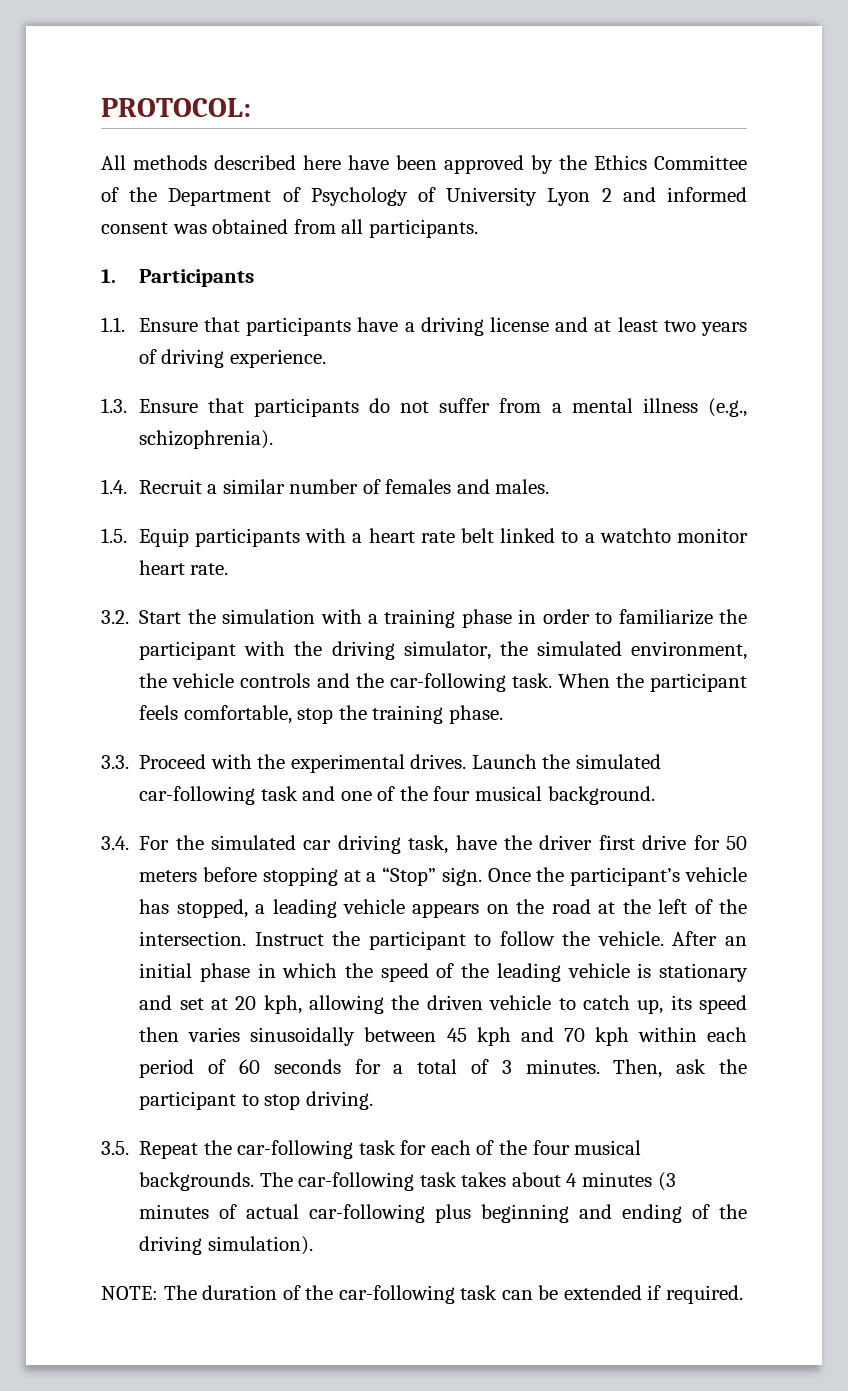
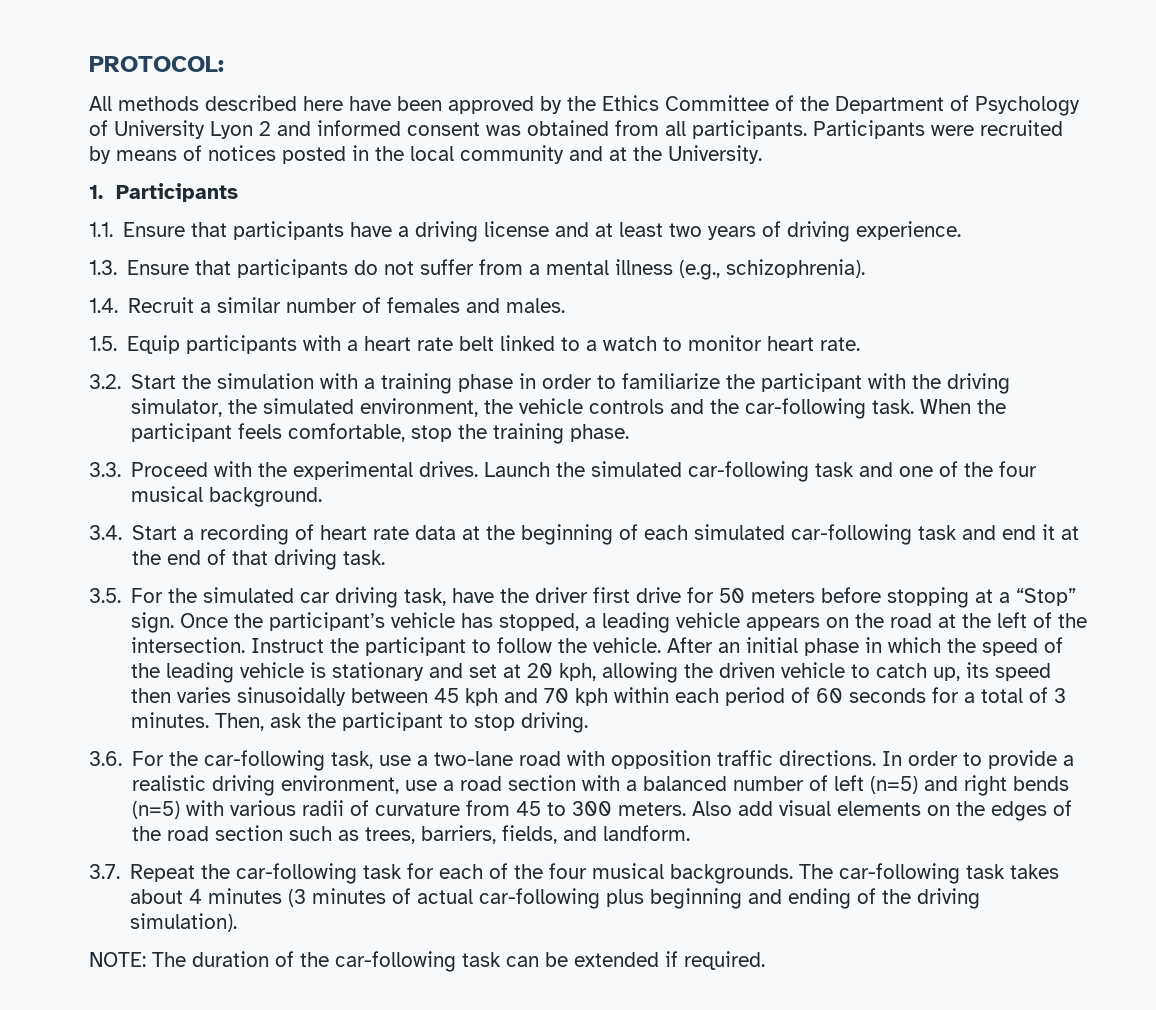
(478, 228) none -> [813,120,1063,139] [89,145,762,164] Participants were recruited by means of notices posted in the local community and at the University.
[599,528,671,543] watchto -> [603,336,683,351] watch to
(129, 843) none -> [132,524,1080,545] [132,549,386,570] [89,588,121,603] Start a recording of heart rate data at the beginning of each simulated car-following task and end it at the end of that driving task. // 3.5.
[101,1141,129,1155] 3.5. -> [89,750,1075,771] [132,775,1070,796] [132,800,1073,821] [132,825,691,844] [89,864,120,879] 3.6. For the car-following task, use a two-lane road with opposition traffic directions. In order to provide a realistic driving environment, use a road section with a balanced number of left (n=5) and right bends (n=5) with various radii of curvature from 45 to 300 meters. Also add visual elements on the edges of the road section such as trees, barriers, fields, and landform. // 3.7.

